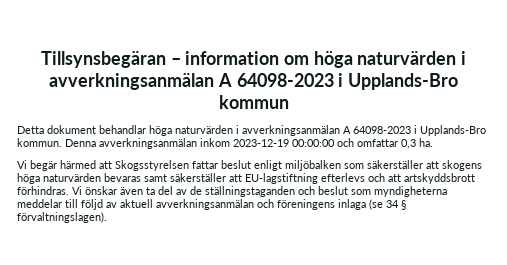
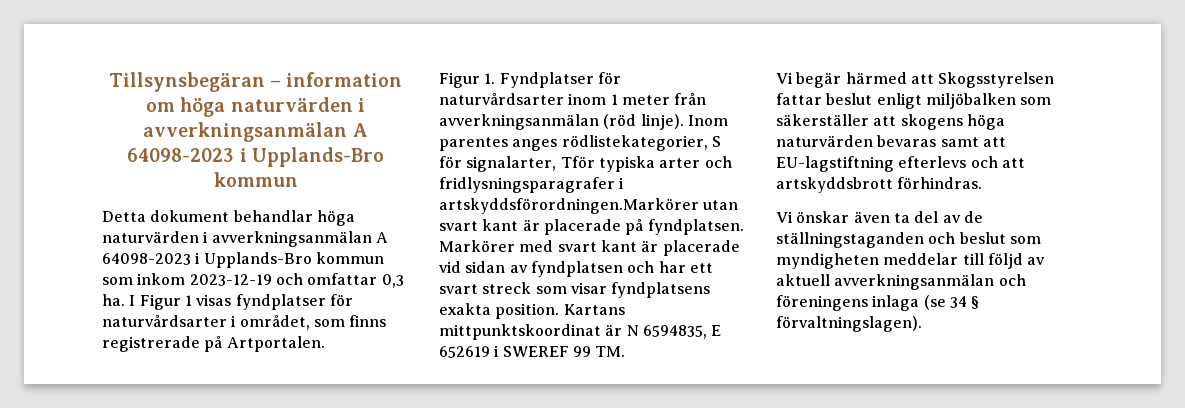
[17,138,197,149] kommun. Denna avverkningsanmälan -> [315,252,384,264] [102,277,133,285] kommun som
[292,139,335,147] 00:00:00 -> (272, 280) none
(433, 142) none -> [129,294,353,310] [102,315,387,330] [102,336,325,352] [439,72,621,88] [439,93,707,105] [439,114,728,130] [439,135,721,151] [439,156,732,172] [439,177,625,193] [439,198,739,214] [439,219,744,235] [439,240,740,256] [439,261,713,277] [439,282,711,298] [439,303,625,319] [439,324,722,340] [439,345,626,358] I Figur 1 visas fyndplatser för naturvårdsarter i området, som finns registrerade på Artportalen. // Figur 1. Fyndplatser för naturvårdsarter inom 1 meter från avverkningsanmälan (röd linje). Inom parentes anges rödlistekategorier, S för signalarter, Tför typiska arter och fridlysningsparagrafer i artskyddsförordningen.Markörer utan svart kant är placerade på fyndplatsen. Markörer med svart kant är placerade vid sidan av fyndplatsen och har ett svart streck som visar fyndplatsens exakta position. Kartans mittpunktskoordinat är N 6594835, E 652619 i SWEREF 99 TM.
[170,173,226,182] säkerställer -> (979, 142) none
(69, 190) none -> (983, 183) //
[374,186,447,197] myndigheterna -> [776,253,879,269] myndigheten

